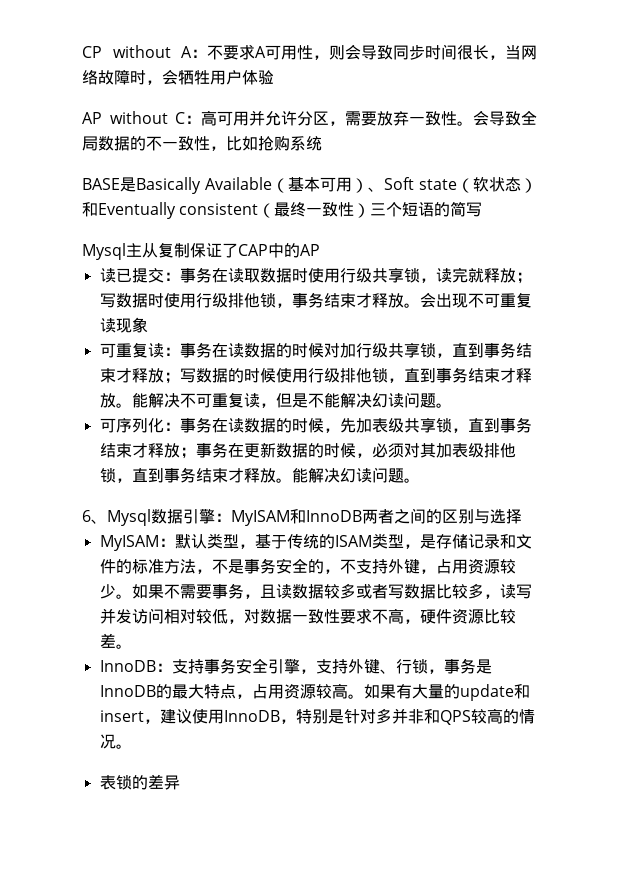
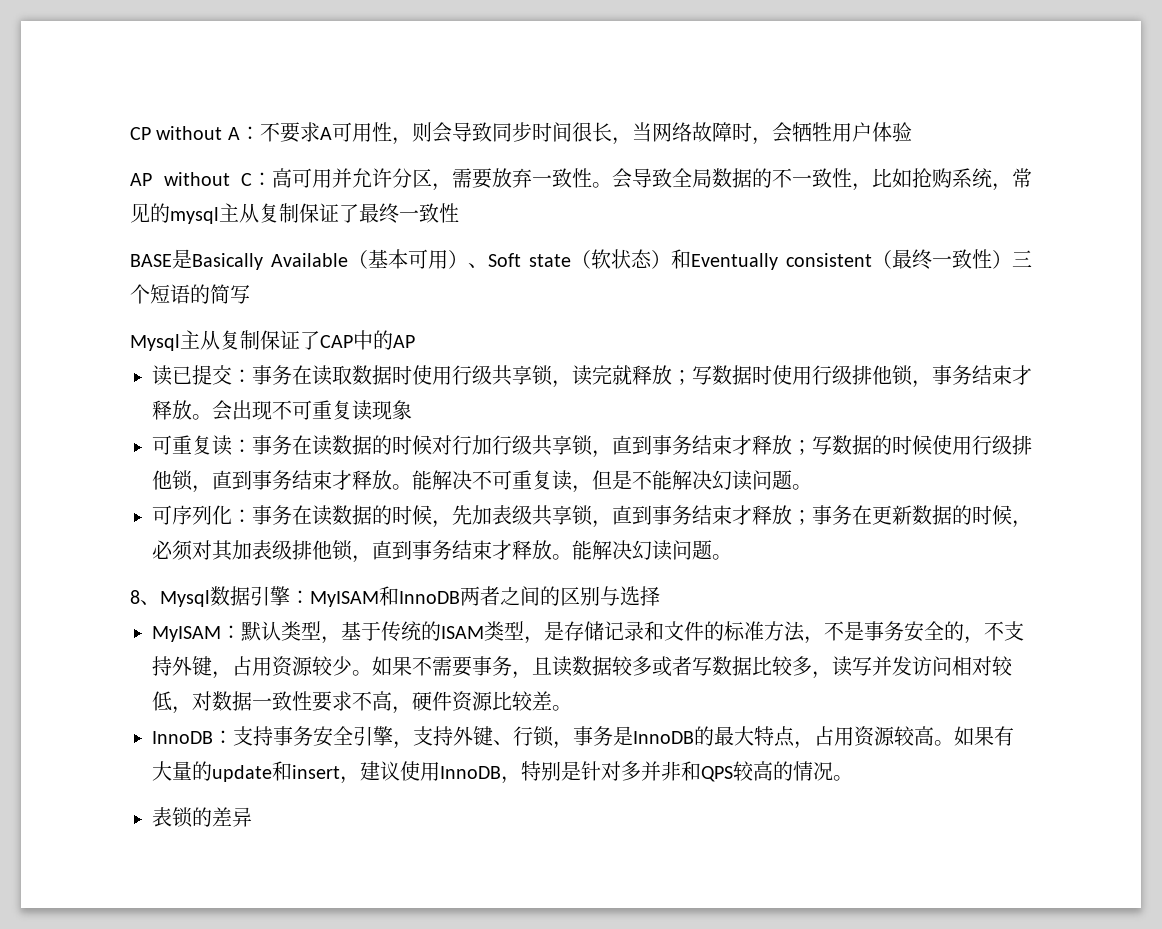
(322, 143) none -> [992,168,1032,191] [130,203,459,224] ，常见的mysql主从复制保证了最终一致性
(340, 350) none -> [452,435,472,455] 行
[82,510,91,522] 6 -> [130,590,140,604] 8

